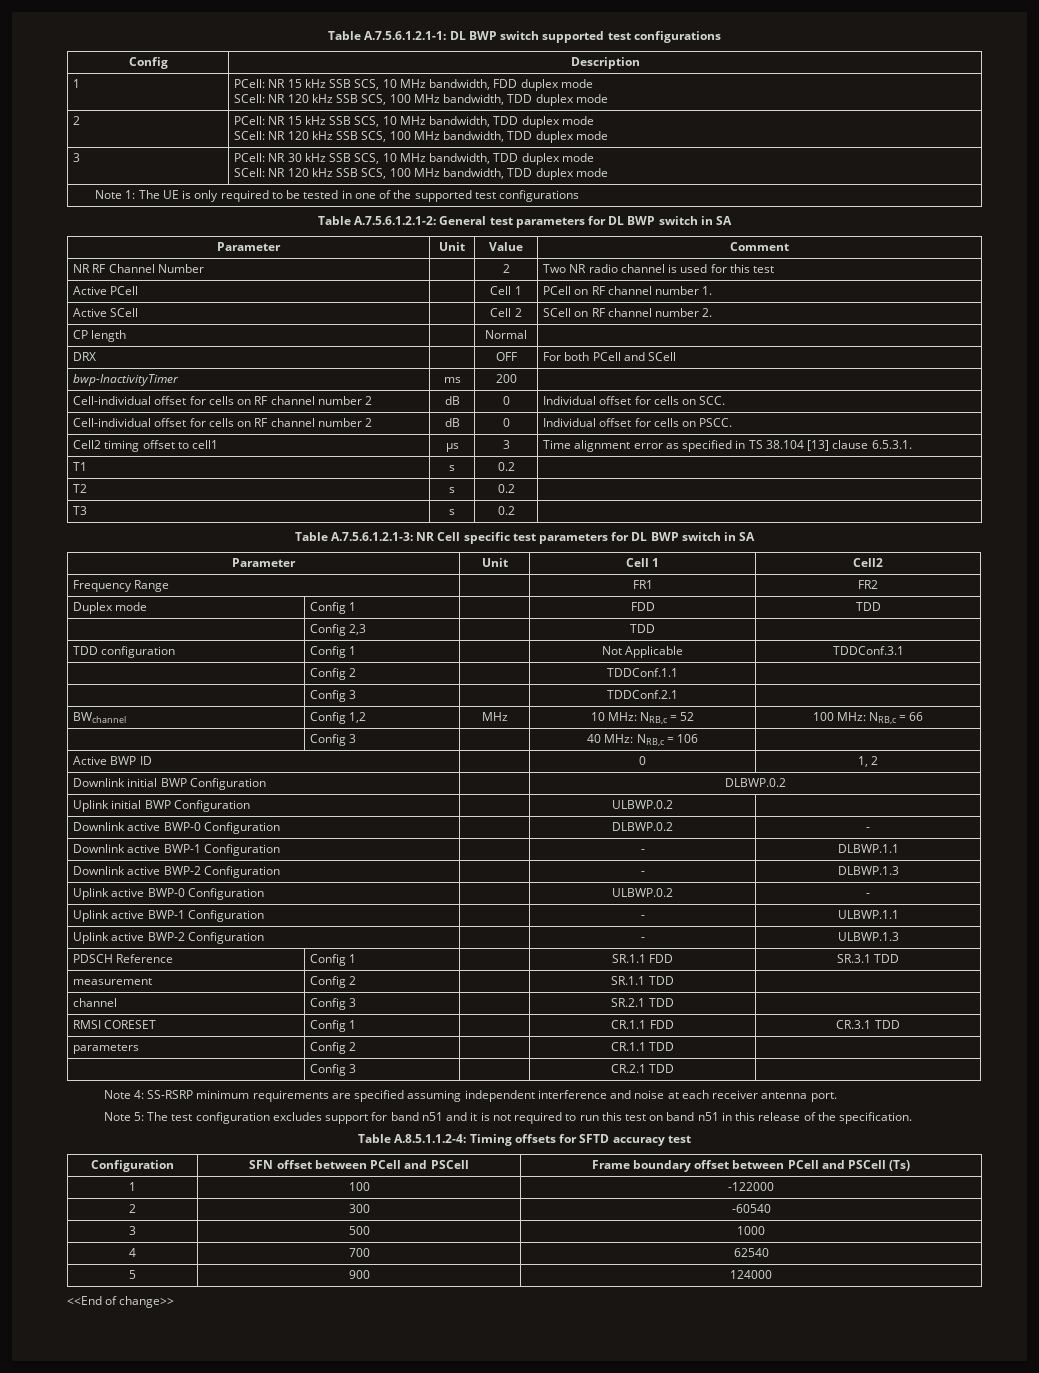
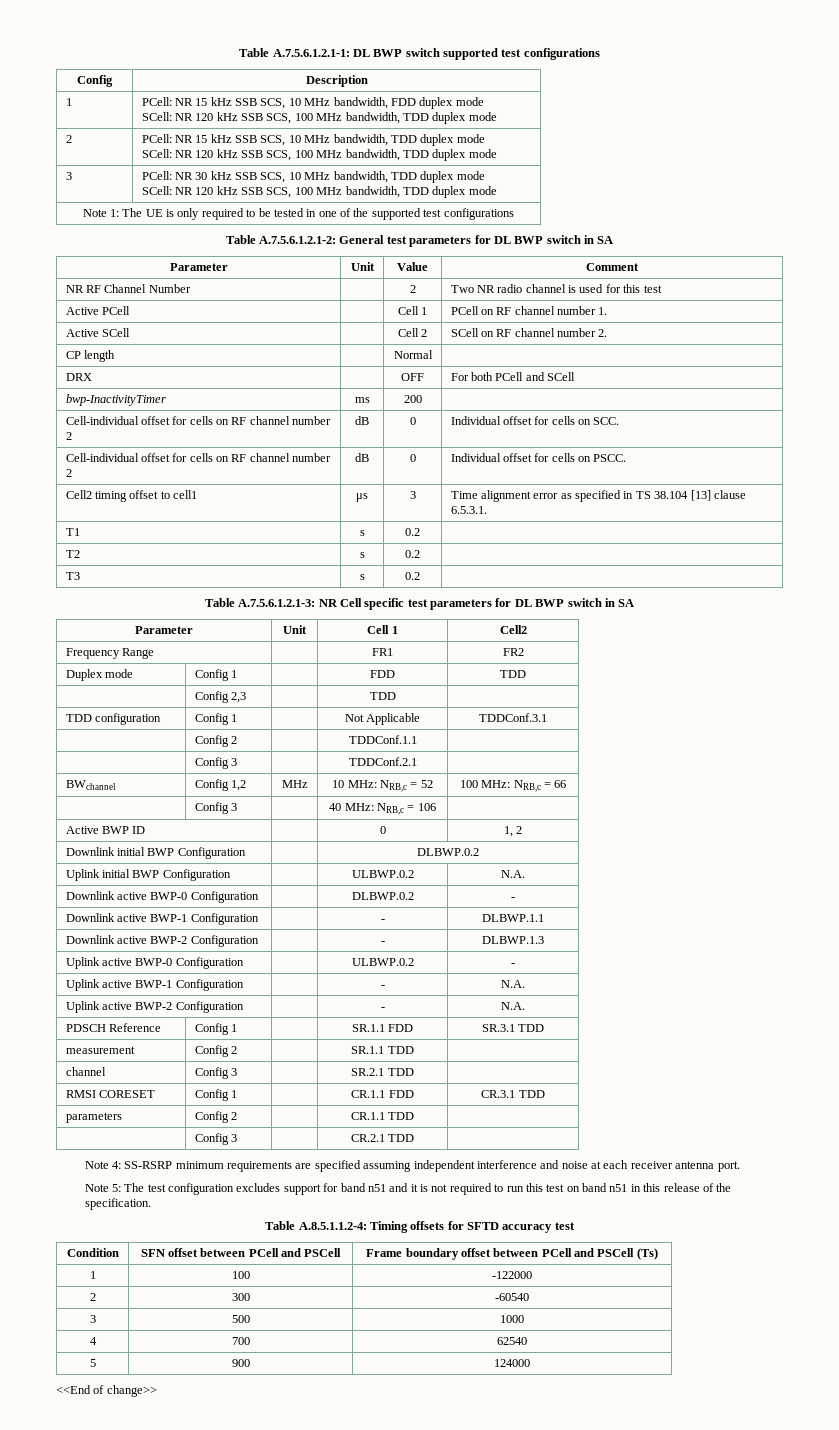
(674, 804) none -> [501,870,525,878] N.A.
[837,910,899,919] ULBWP.1.1 -> [501,980,525,988] N.A.
[837,932,899,941] ULBWP.1.3 -> [501,1002,525,1010] N.A.
[91,1160,174,1172] Configuration -> [66,1248,119,1257] Condition

